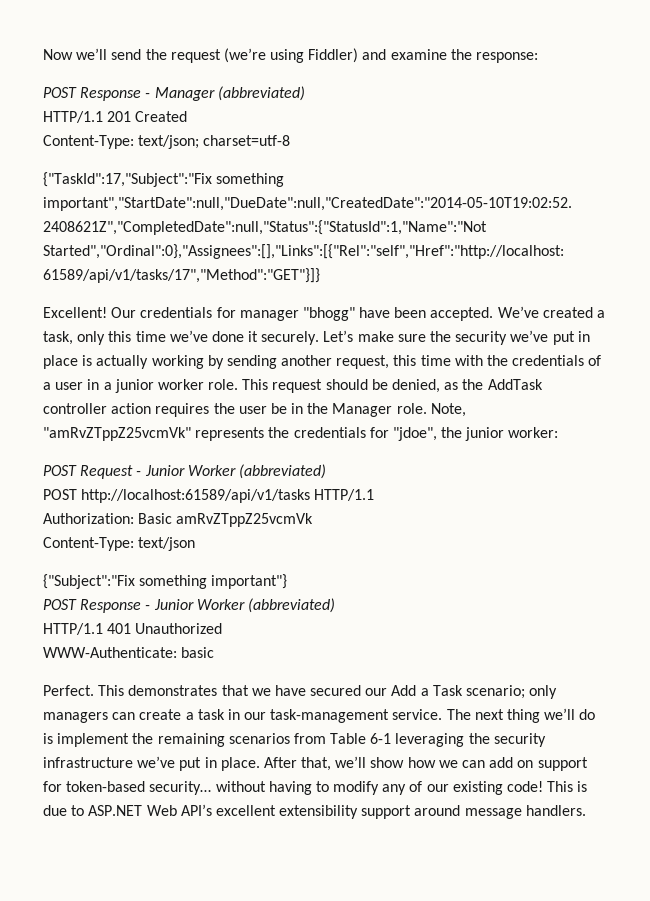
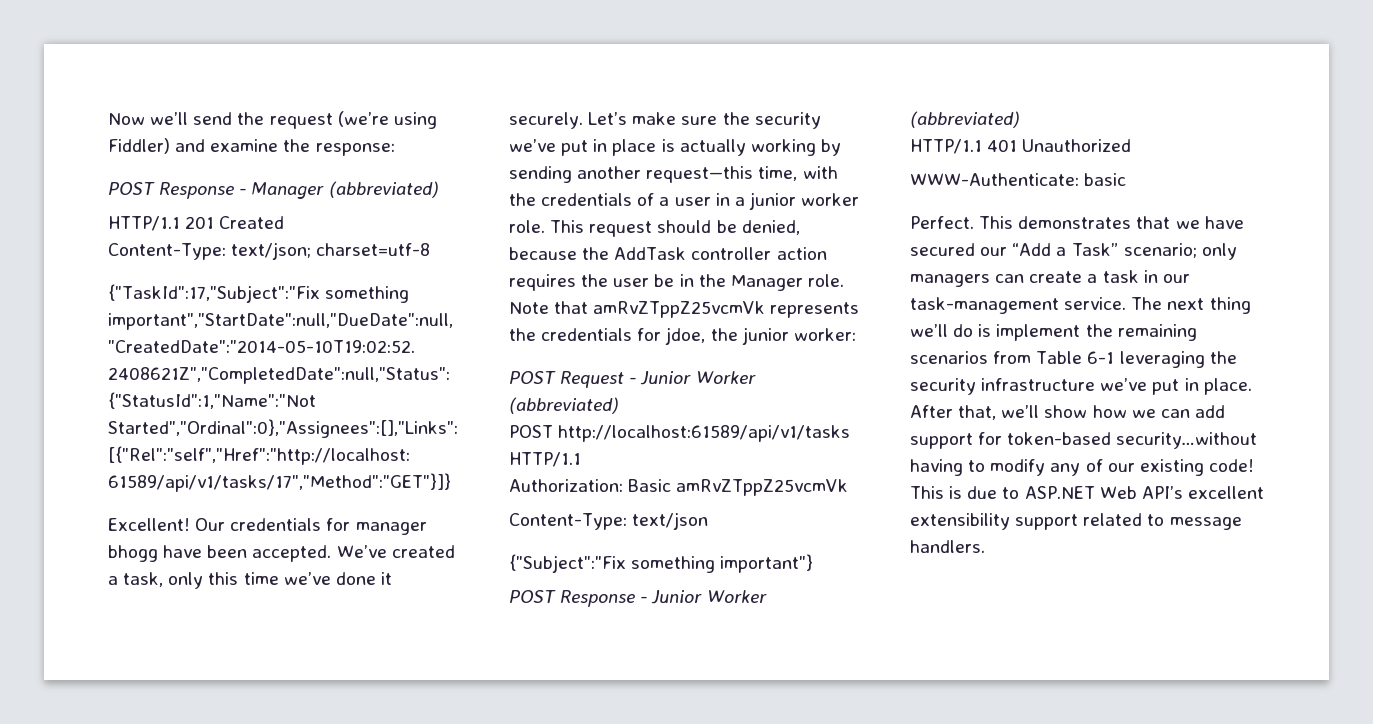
[302,307,355,321] "bhogg" -> [108,545,158,562] bhogg
[336,355,451,369] request, this time -> [646,166,798,183] request—this time,
[444,382,459,390] as -> [509,247,577,260] because
[430,403,466,417] [43,427,191,441] Note, "amRvZTppZ25vcmVk" -> [509,301,766,318] Note that amRvZTppZ25vcmVk
[392,427,437,441] "jdoe", -> [665,327,706,345] jdoe,
[391,685,463,696] Add a Task -> [1012,243,1119,256] “Add a Task”
[517,760,534,768] on -> (1225, 411) none
[149,781,266,795] security… without -> [1116,432,1258,449] security…without
[414,805,461,816] around -> [1083,513,1165,526] related to

